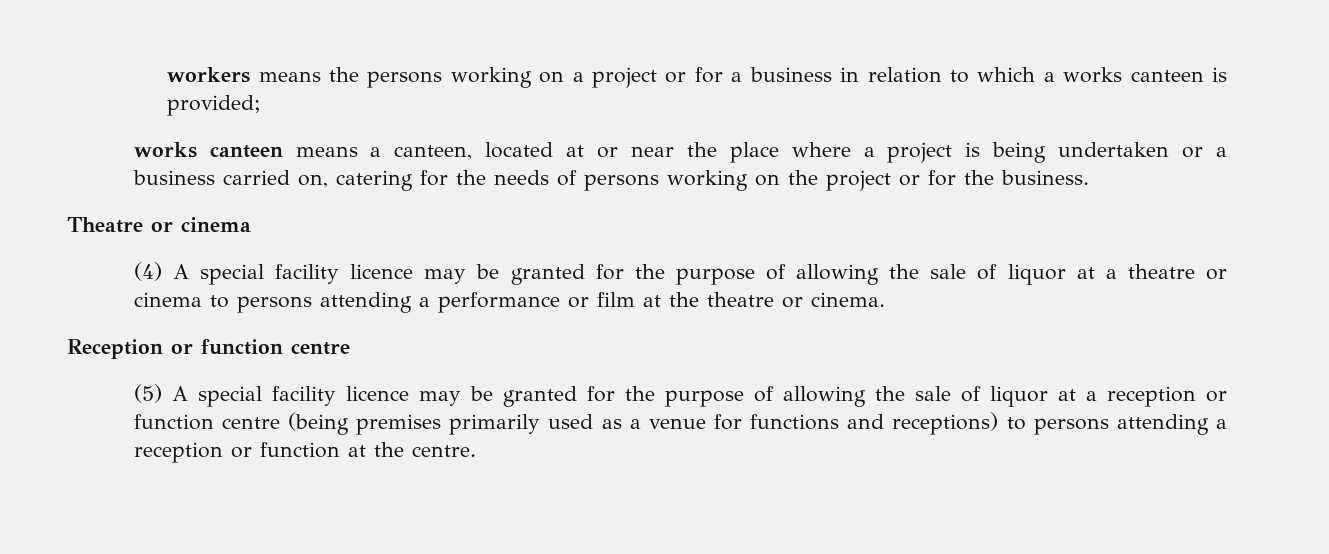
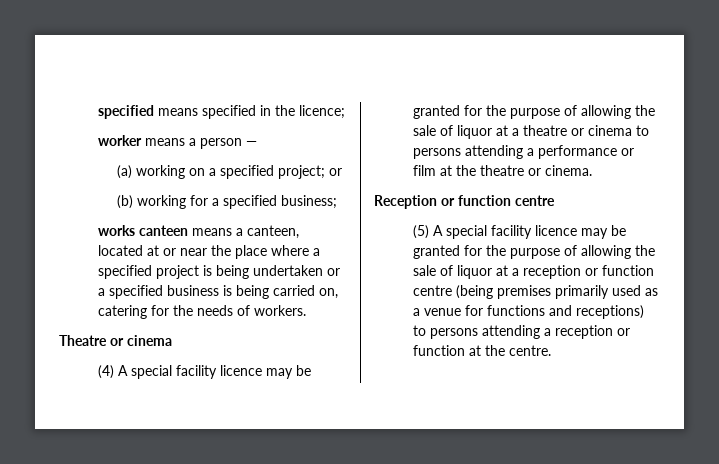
[167,67,443,88] workers means the persons -> [97,105,345,119] [97,135,257,149] [117,165,133,179] specified means specified in the licence; // worker means a person — // (a)
[592,67,1228,88] [167,95,262,116] project or for a business in relation to which a works canteen is provided; -> [220,165,343,179] [117,195,338,209] specified project; or // (b) working for a specified business;
(875, 152) none -> [97,265,152,279] specified
[132,170,215,185] business -> [108,285,269,299] specified business is being
[583,170,1089,191] persons working on the project or for the business. -> [253,305,306,316] workers.

